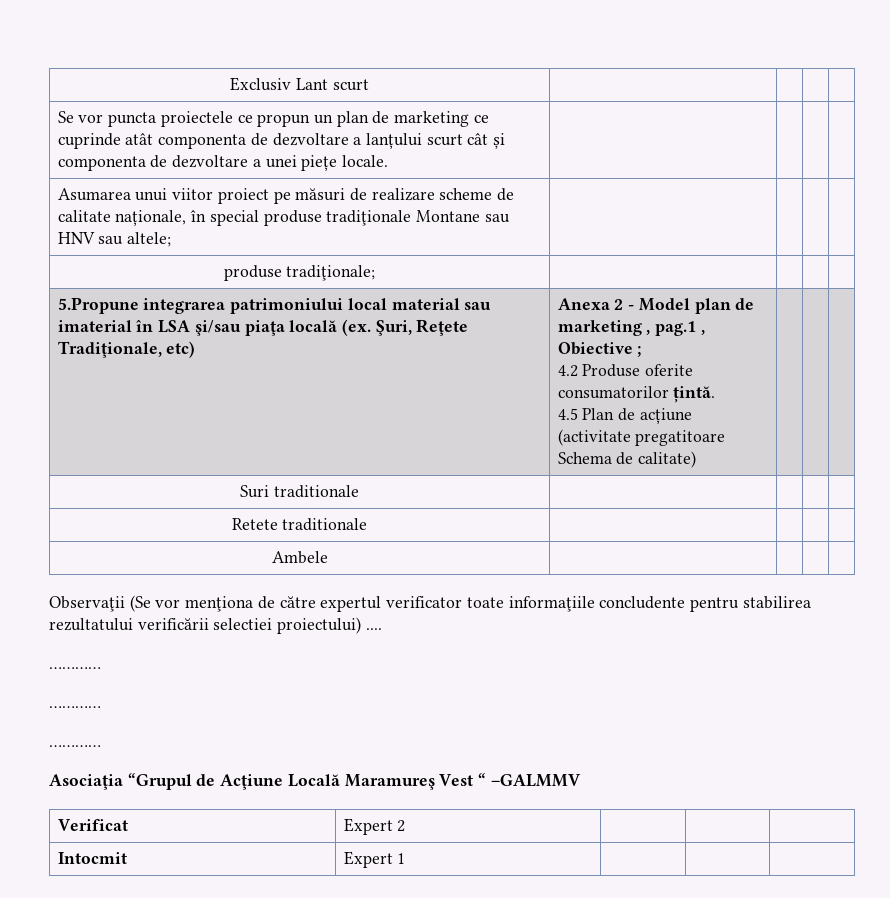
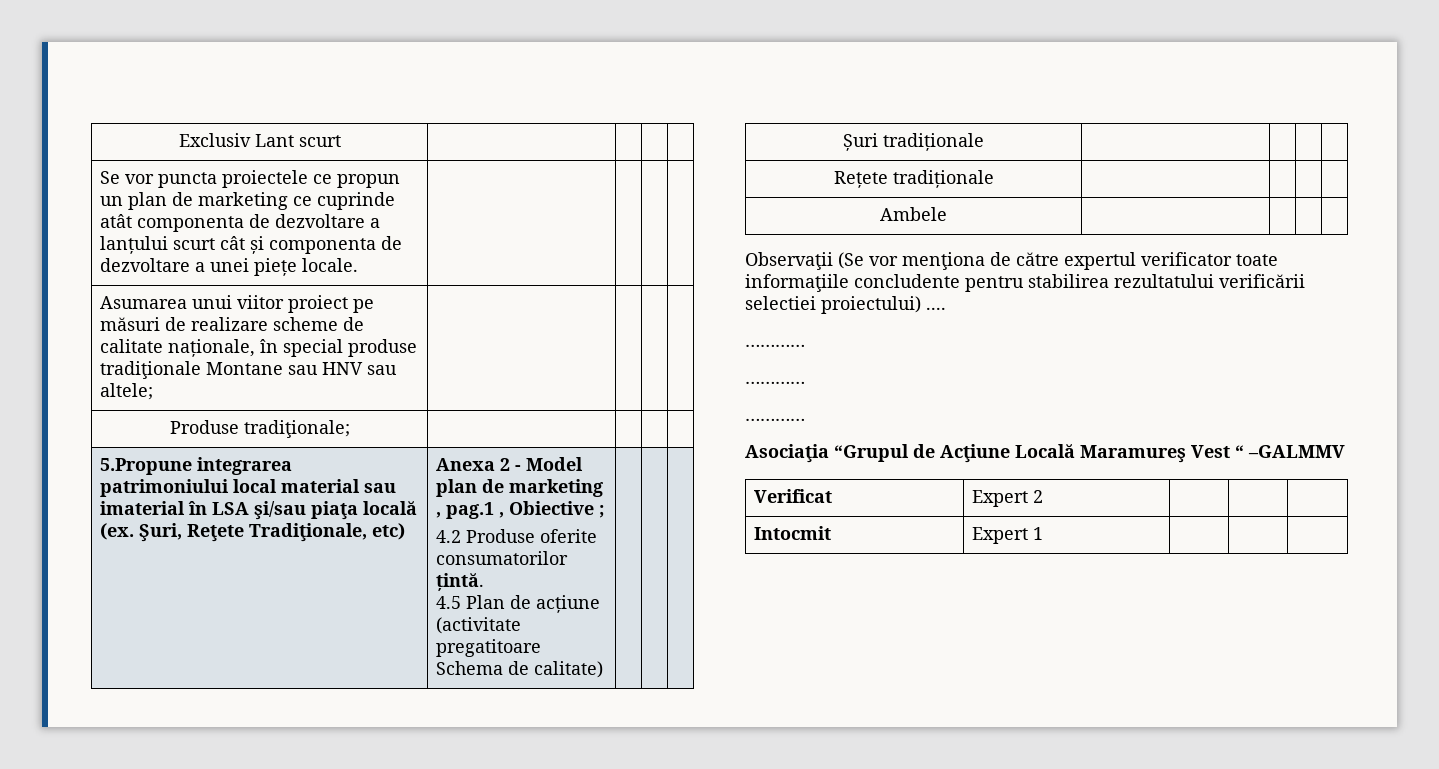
[223,265,282,281] produse -> [169,420,239,434] Produse
[240,485,359,498] [231,518,368,531] Suri traditionale | | | | // Retete traditionale -> [843,133,984,151] [833,170,994,188] Șuri tradiționale | | | | // Rețete tradiționale

